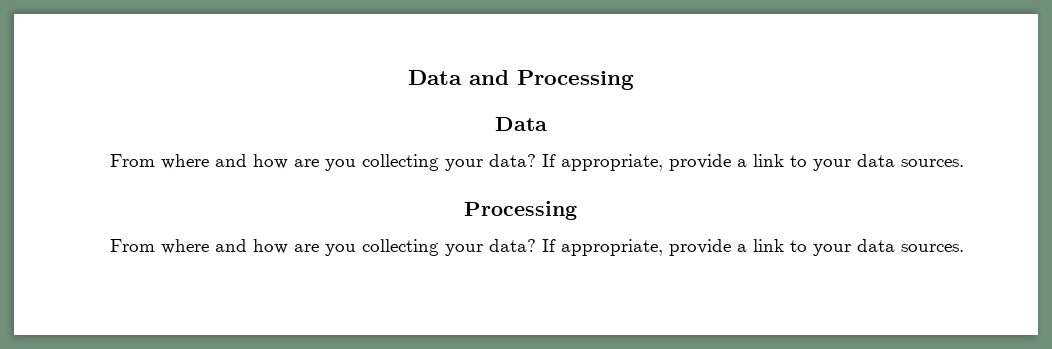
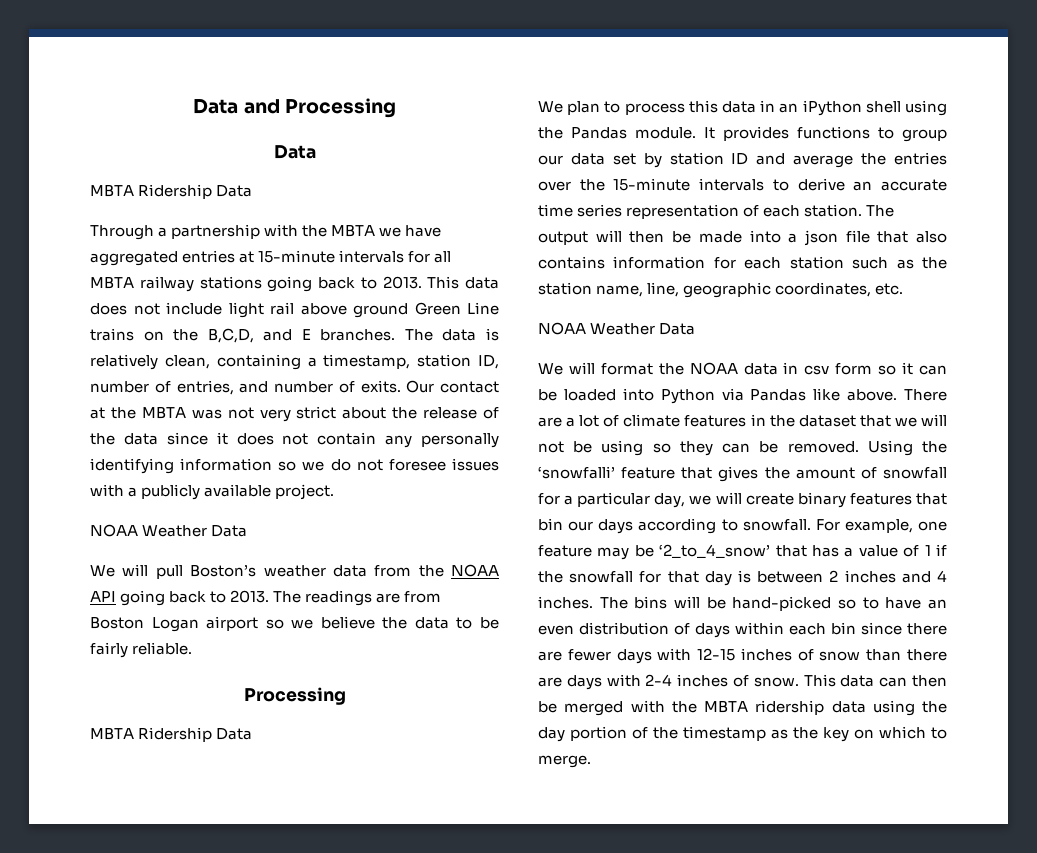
[109,154,964,171] [464,201,577,220] [109,239,964,256] From where and how are you collecting your data? If appropriate, provide a link to your data sources. // Processing // From where and how are you collecting your data? If appropriate, provide a link to your data sources. -> [90,184,253,199] [90,224,442,240] [90,250,452,266] [90,276,499,292] [90,302,499,318] [90,328,499,343] [90,354,499,370] [90,380,499,395] [90,406,499,422] [90,432,499,448] [90,458,500,474] [90,484,335,500] [90,524,248,537] [90,564,499,579] [90,590,442,606] [90,616,499,632] [90,642,193,658] [243,687,346,705] [90,727,253,742] [538,100,947,116] [538,126,947,142] [538,152,947,168] [538,178,947,191] [538,204,895,219] [538,230,947,246] [538,256,948,269] [538,282,904,298] [538,322,696,335] [538,362,948,375] [538,388,947,404] [538,414,947,427] [538,440,947,456] [538,466,947,482] [538,492,947,508] [538,518,947,534] [538,544,947,560] [538,570,947,586] [538,596,947,611] [538,622,947,638] [538,648,947,664] [538,674,947,690] [538,700,947,716] [538,726,947,742] [538,755,591,768] MBTA Ridership Data // Through a partnership with the MBTA we have aggregated entries at 15-minute intervals for all MBTA railway stations going back to 2013. This data does not include light rail above ground Green Line trains on the B,C,D, and E branches. The data is relatively clean, containing a timestamp, station ID, number of entries, and number of exits. Our contact at the MBTA was not very strict about the release of the data since it does not contain any personally identifying information so we do not foresee issues with a publicly available project. // NOAA Weather Data // We will pull Boston’s weather data from the NOAA API going back to 2013. The readings are from Boston Logan airport so we believe the data to be fairly reliable. // Processing // MBTA Ridership Data // We plan to process this data in an iPython shell using the Pandas module. It provides functions to group our data set by station ID and average the entries over the 15-minute intervals to derive an accurate time series representation of each station. The output will then be made into a json file that also contains information for each station such as the station name, line, geographic coordinates, etc. // NOAA Weather Data // We will format the NOAA data in csv form so it can be loaded into Python via Pandas like above. There are a lot of climate features in the dataset that we will not be using so they can be removed. Using the ‘snowfalli’ feature that gives the amount of snowfall for a particular day, we will create binary features that bin our days according to snowfall. For example, one feature may be ‘2_to_4_snow’ that has a value of 1 if the snowfall for that day is between 2 inches and 4 inches. The bins will be hand-picked so to have an even distribution of days within each bin since there are fewer days with 12-15 inches of snow than there are days with 2-4 inches of snow. This data can then be merged with the MBTA ridership data using the day portion of the timestamp as the key on which to merge.

